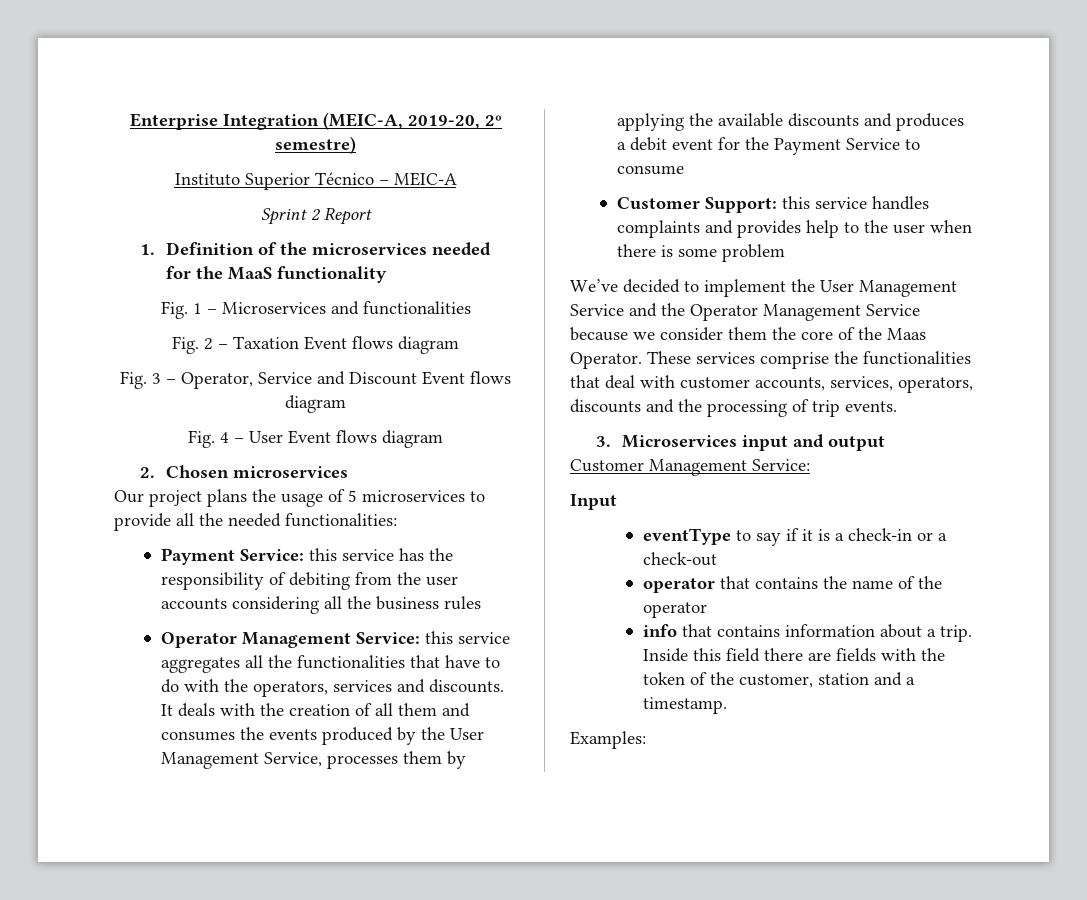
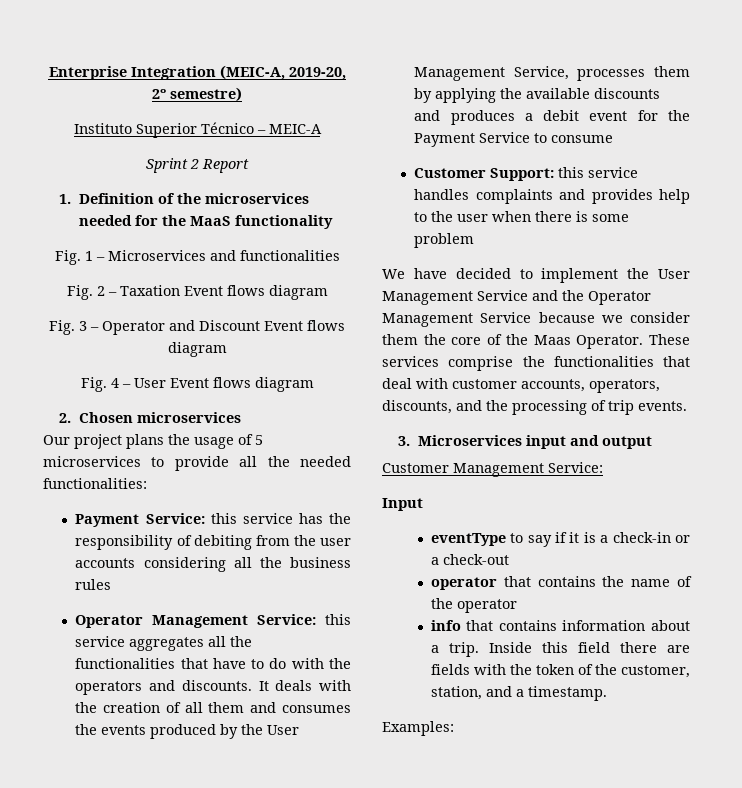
[181,372,312,389] Operator, Service -> [102,321,165,335] Operator
[252,680,392,697] operators, services -> [75,681,143,695] operators
[570,279,618,292] We’ve -> [382,268,447,279] We have
[830,376,973,393] [570,399,641,413] services, operators, discounts -> [589,379,660,393] [382,400,452,414] operators, discounts,
[817,673,869,685] station -> [430,686,482,700] station,

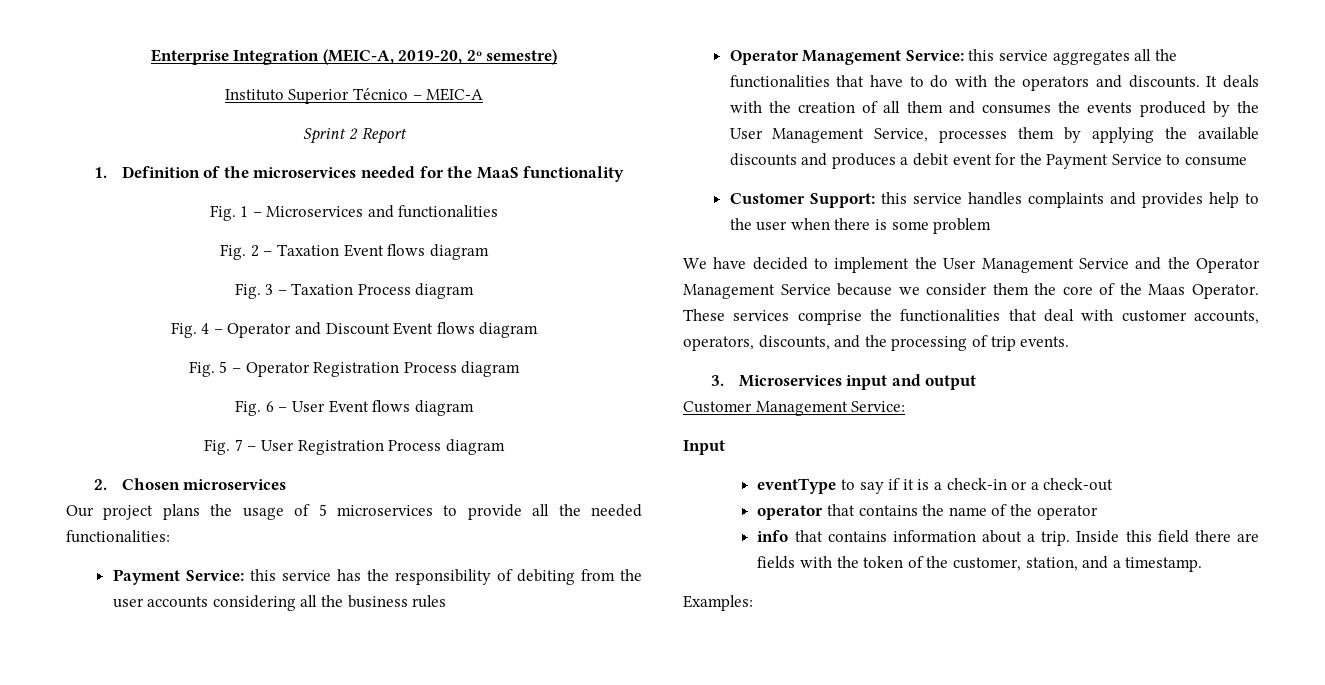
(99, 329) none -> [291,283,475,299] [170,322,223,338] Taxation Process diagram // Fig. 4 –
[110,378,119,388] 4 -> [219,361,521,377] [235,400,274,416] 5 – Operator Registration Process diagram // Fig. 6
(314, 384) none -> [204,439,505,455] // Fig. 7 – User Registration Process diagram

